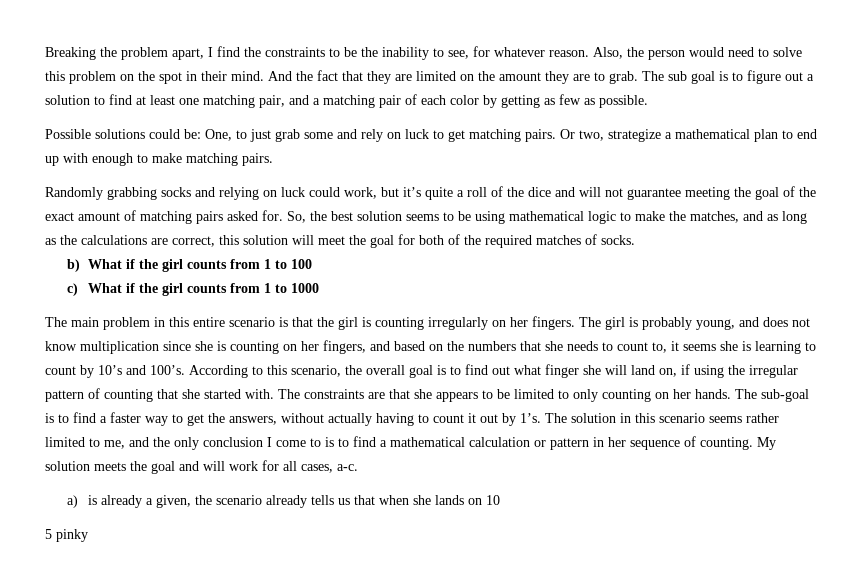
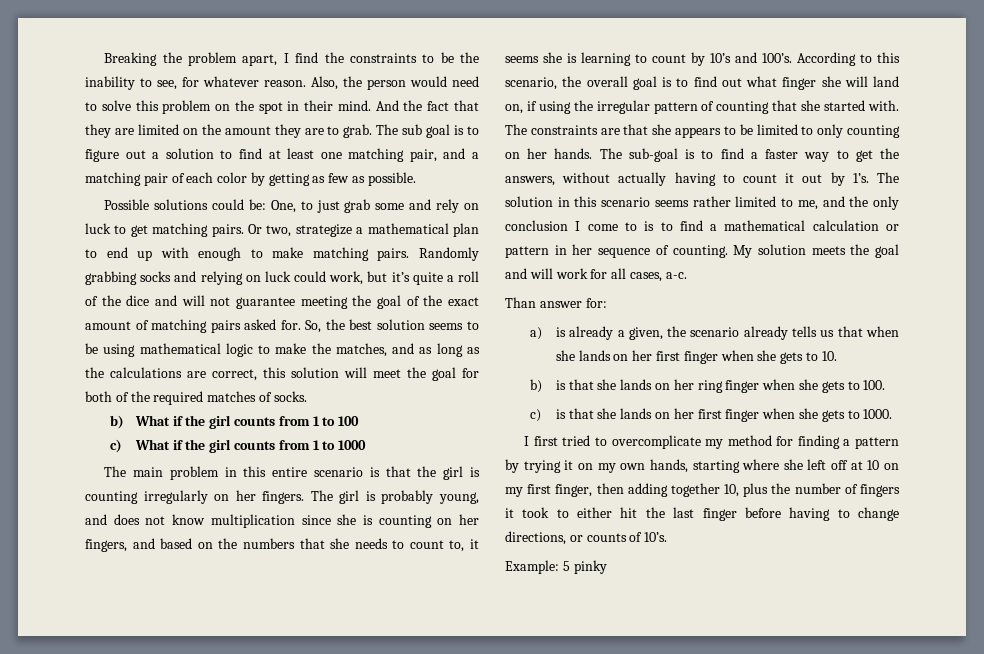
(273, 159) // -> (410, 254) none
(358, 467) none -> [505,297,607,308] // Than answer for:
[486,495,501,505] 10 // -> [632,350,837,364] [530,379,886,393] [530,408,893,422] [524,435,899,449] [505,459,900,473] [505,483,900,497] [505,507,899,521] [505,531,668,545] [505,560,559,574] her first finger when she gets to 10. // b) is that she lands on her ring finger when she gets to 100. // c) is that she lands on her first finger when she gets to 1000. // I first tried to overcomplicate my method for finding a pattern by trying it on my own hands, starting where she left off at 10 on my first finger, then adding together 10, plus the number of fingers it took to either hit the last finger before having to change directions, or counts of 10’s. // Example:

